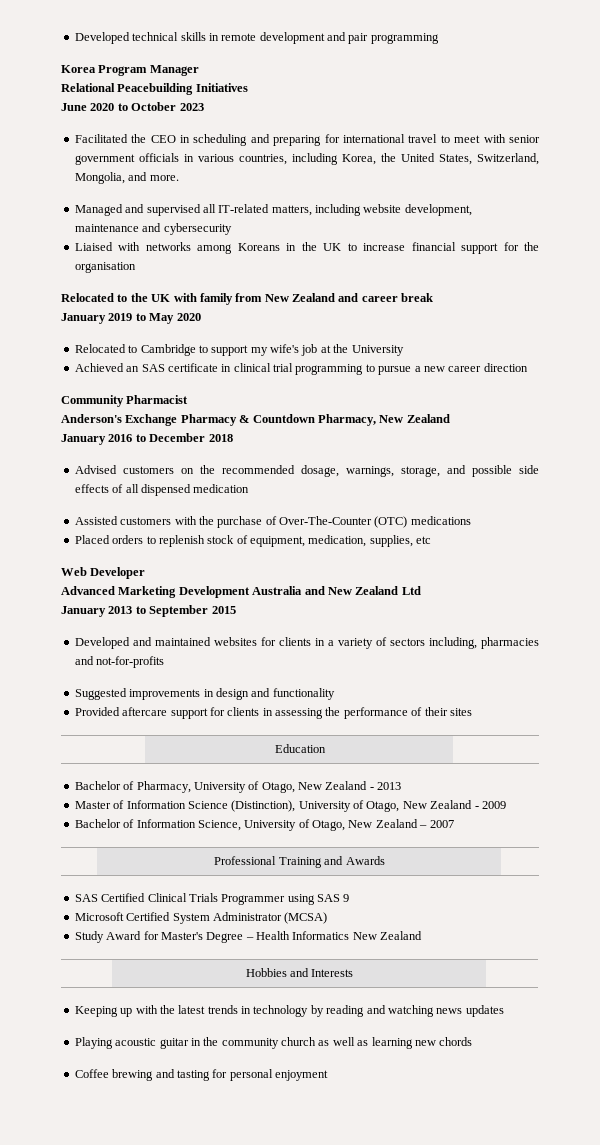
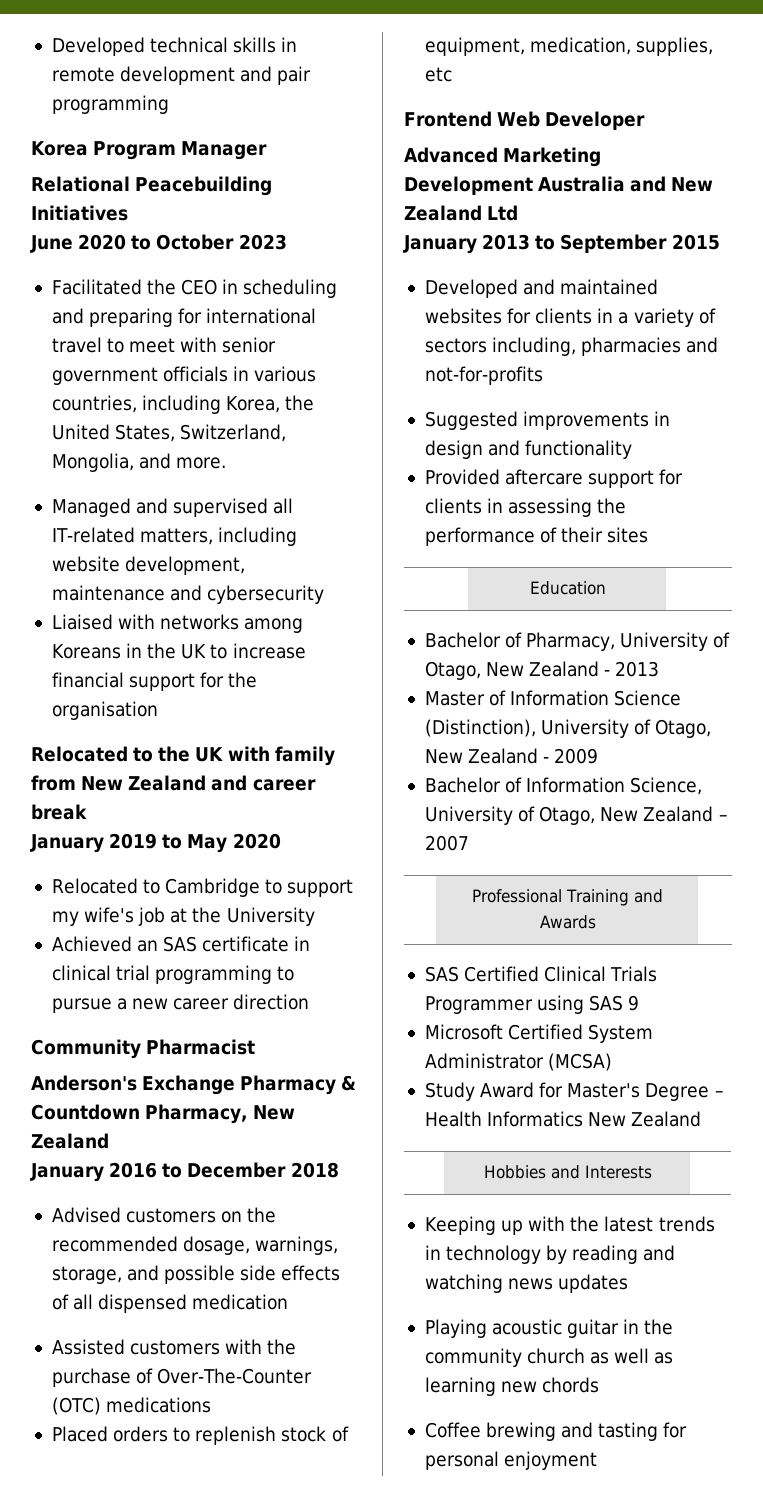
(432, 540) none -> [404,111,492,127] Frontend

